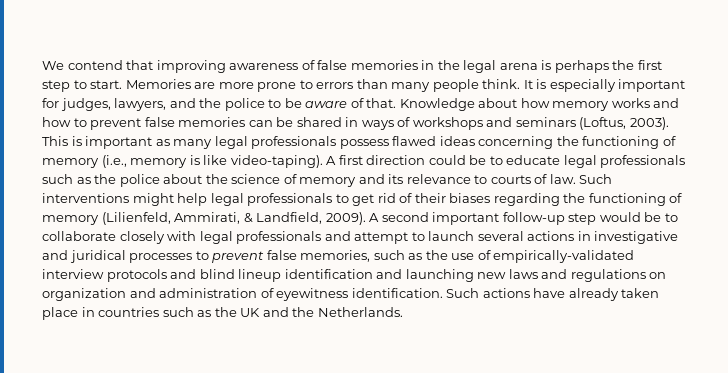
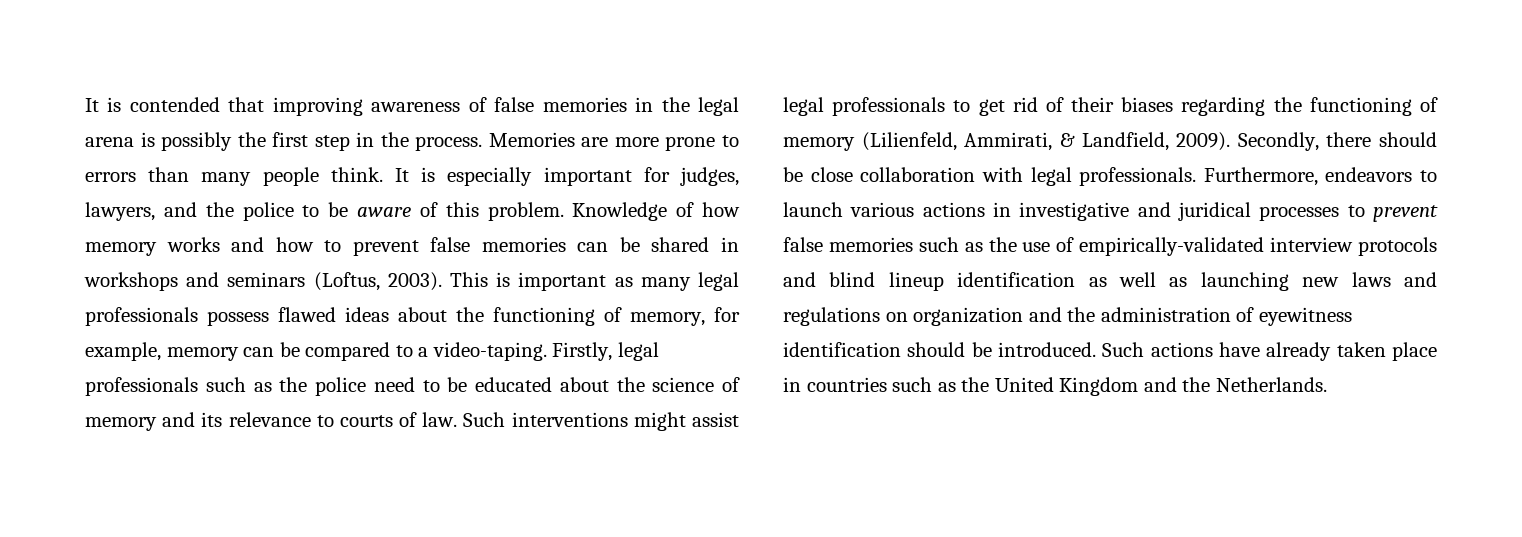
[42,60,123,70] We contend -> [85,97,220,112] It is contended
[554,60,609,73] perhaps -> [161,132,233,151] possibly
[73,80,123,89] to start. -> [356,132,483,151] in the process.
[366,98,518,111] that. Knowledge about -> [445,202,695,221] this problem. Knowledge of
[361,117,411,130] ways of -> (739, 244) none
[478,136,676,149] [42,155,561,168] concerning the functioning of memory (i.e., memory is like video-taping). A first direction could be to educate -> [398,307,740,326] [85,342,613,361] about the functioning of memory, for example, memory can be compared to a video-taping. Firstly,
(160, 180) none -> [373,377,552,392] need to be educated
[177,193,208,206] help -> [692,412,739,427] assist
[369,212,678,225] [42,231,409,244] A second important follow-up step would be to collaborate closely with legal professionals and attempt -> [1237,132,1437,151] [783,167,1413,186] Secondly, there should be close collaboration with legal professionals. Furthermore, endeavors
[477,231,524,241] several -> [850,202,915,217] various
[300,250,371,262] memories, -> [828,237,913,252] memories
[376,269,403,279] and -> [1088,272,1188,287] as well as
(156, 293) none -> [1067,307,1096,322] the
[351,288,443,298] identification. -> [783,342,1096,357] identification should be introduced.
[240,308,261,317] UK -> [994,377,1139,396] United Kingdom

